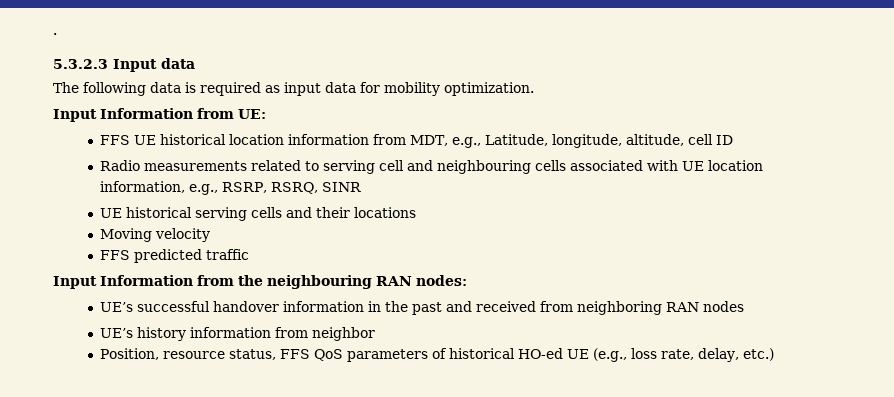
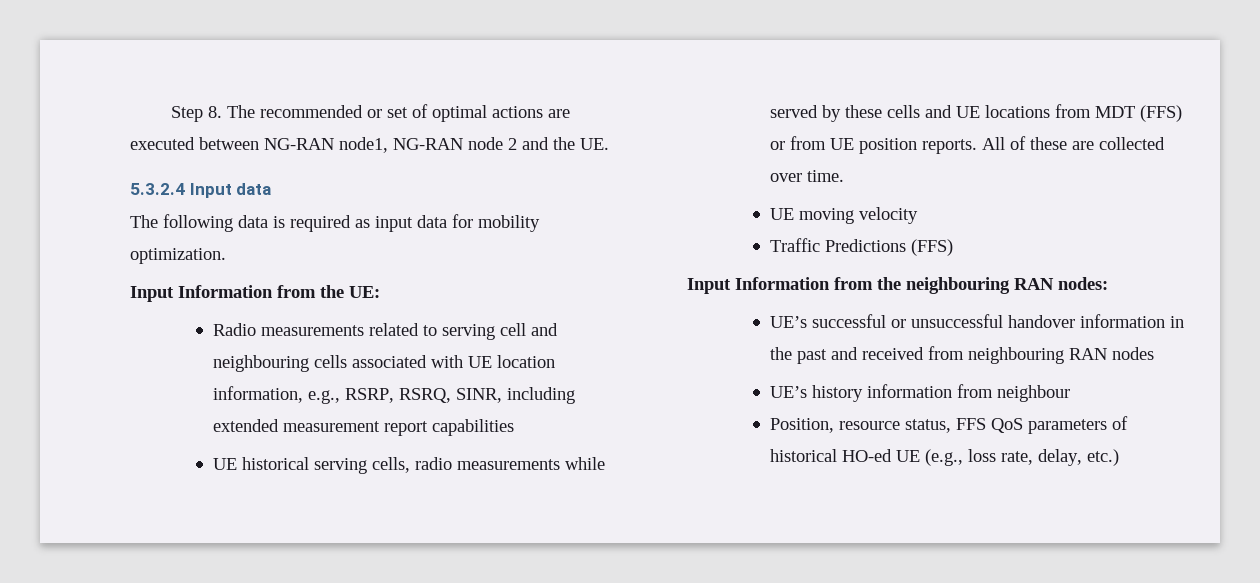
[53,33,57,35] [53,59,108,69] . // 5.3.2.3 -> [170,104,570,122] [130,137,609,153] [130,183,185,195] Step 8. The recommended or set of optimal actions are executed between NG-RAN node1, NG-RAN node 2 and the UE. // 5.3.2.4
(234, 113) none -> [320,285,344,298] the
[99,134,733,148] // FFS UE historical location information from MDT, e.g., Latitude, longitude, altitude, cell ID -> (380, 292) none
[321,182,361,192] [99,207,247,221] SINR // UE historical serving -> [455,387,575,404] [212,419,514,436] [212,457,605,474] [769,105,882,122] SINR, including extended measurement report capabilities // UE historical serving cells, radio measurements while served by these
[315,207,350,218] their -> [955,106,980,118] UE
[99,228,210,242] [99,249,249,263] // Moving velocity // FFS predicted traffic -> [1054,104,1182,122] [769,136,1165,154] [769,170,844,182] [769,207,918,224] [769,238,953,256] from MDT (FFS) or from UE position reports. All of these are collected over time. // UE moving velocity // Traffic Predictions (FFS)
(210, 306) none -> [890,314,1003,328] or unsuccessful
[576,301,662,315] neighboring -> [967,347,1064,364] neighbouring
[311,327,375,341] neighbor -> [996,385,1070,402] neighbour

